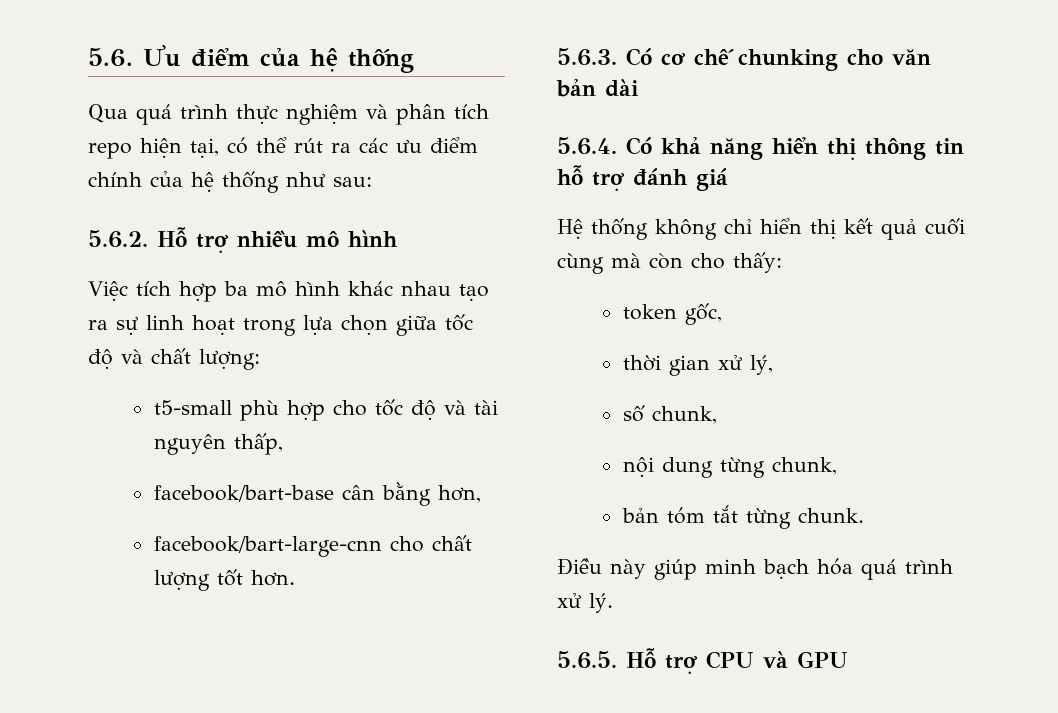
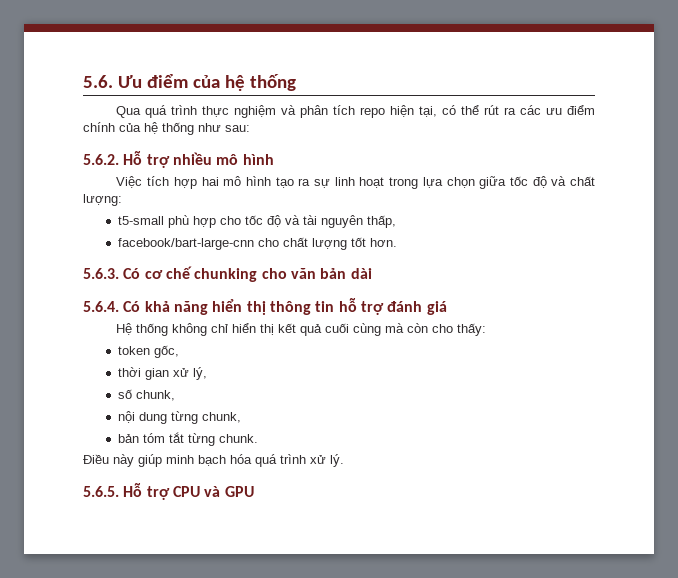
[223,281,451,297] ba mô hình khác nhau -> [201,176,271,186] hai mô hình
[153,482,481,506] // facebook/bart-base cân bằng hơn, -> (397, 221) none

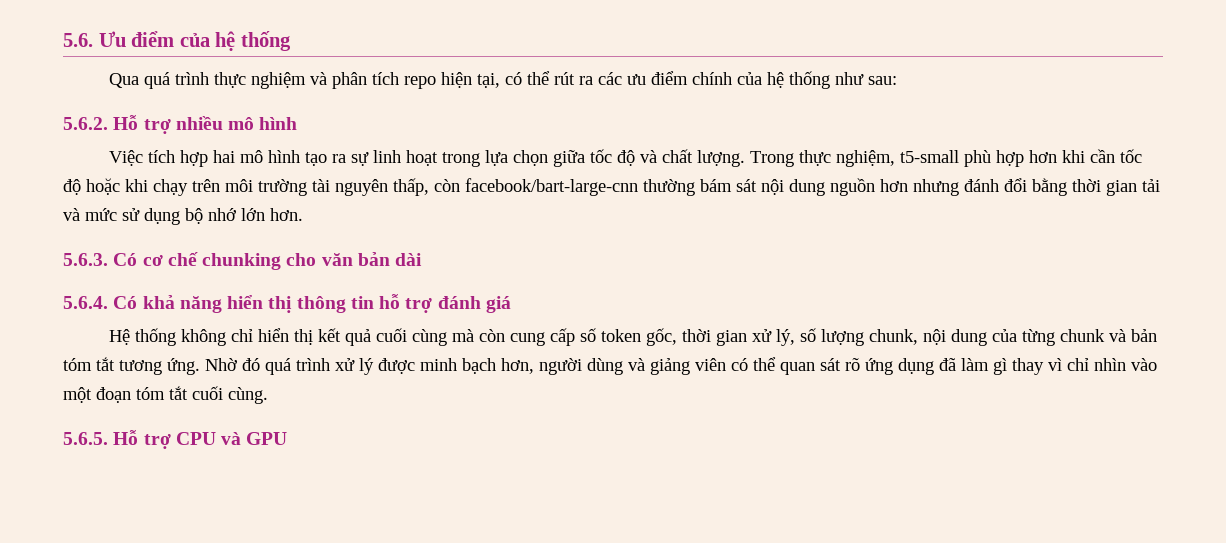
[83,194,122,206] [118,215,397,228] [118,237,367,250] lượng: // t5-small phù hợp cho tốc độ và tài nguyên thấp, // facebook/bart-large-cnn cho chất lượng tốt -> [696,149,1142,167] [63,178,1160,196] [63,208,265,225] lượng. Trong thực nghiệm, t5-small phù hợp hơn khi cần tốc độ hoặc khi chạy trên môi trường tài nguyên thấp, còn facebook/bart-large-cnn thường bám sát nội dung nguồn hơn nhưng đánh đổi bằng thời gian tải và mức sử dụng bộ nhớ lớn
[432,323,487,336] cho thấy: // -> [509,328,596,346] cung cấp số
(180, 351) // -> (677, 337) none
[118,389,176,401] [118,411,242,424] [118,432,259,446] [83,454,344,467] // số chunk, // nội dung từng chunk, // bản tóm tắt từng chunk. // Điều này giúp minh bạch hóa quá trình xử lý. -> [799,328,1157,346] [63,357,1157,375] [63,386,268,404] số lượng chunk, nội dung của từng chunk và bản tóm tắt tương ứng. Nhờ đó quá trình xử lý được minh bạch hơn, người dùng và giảng viên có thể quan sát rõ ứng dụng đã làm gì thay vì chỉ nhìn vào một đoạn tóm tắt cuối cùng.

